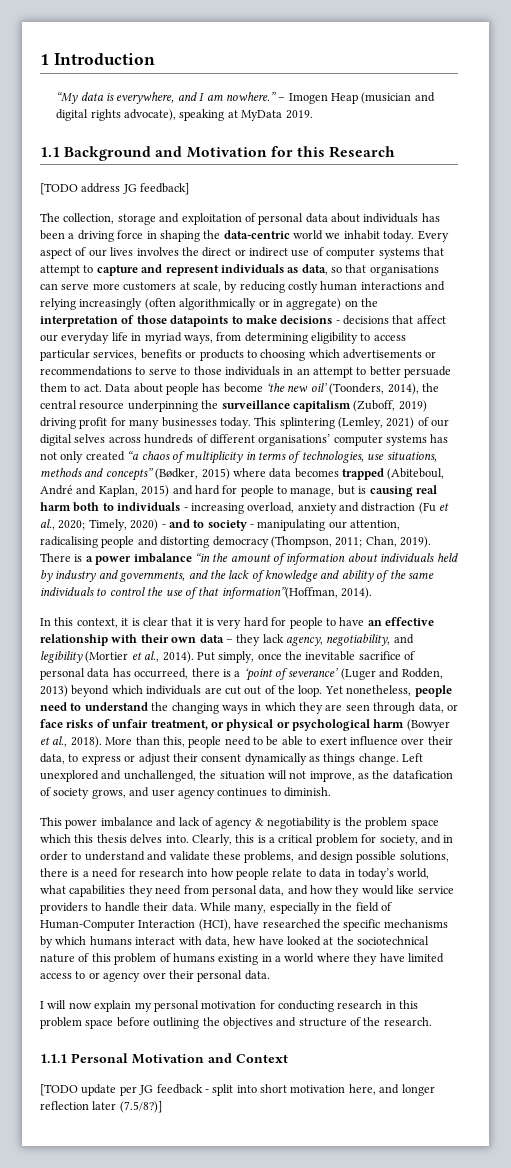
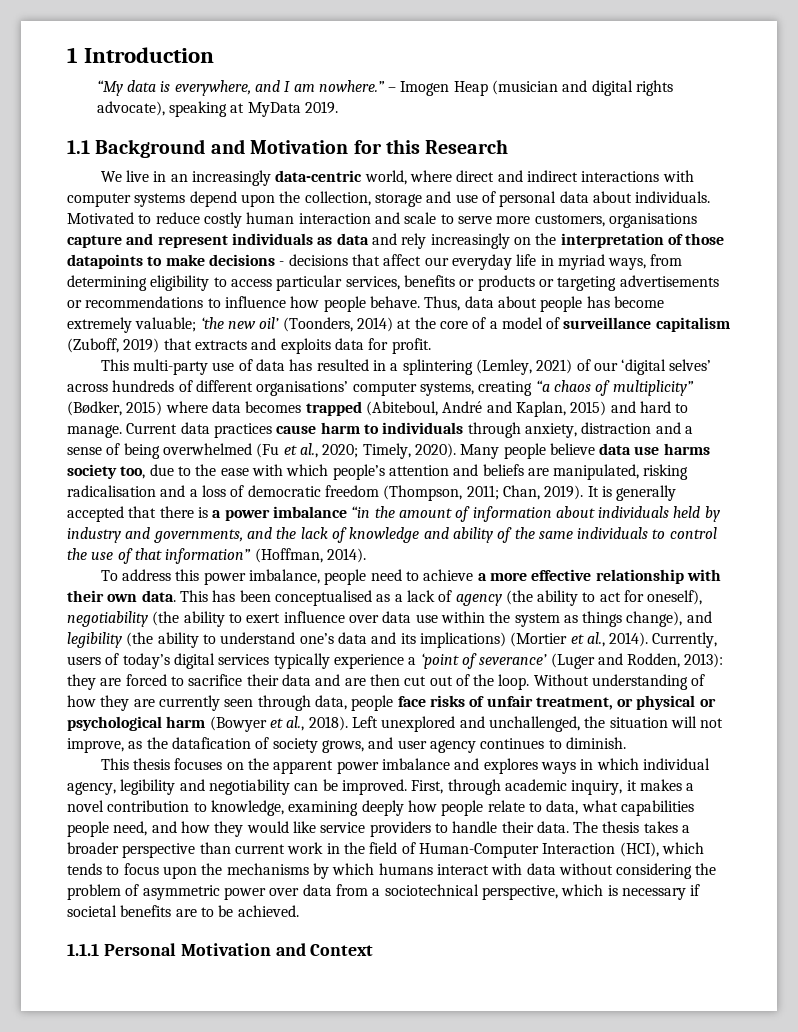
[40,183,190,195] [40,213,60,222] [TODO address JG feedback] // The -> [100,170,694,186] [67,191,301,207] We live in an increasingly data-centric world, where direct and indirect interactions with computer systems depend upon the
[181,213,242,225] exploitation -> [455,194,478,203] use
[363,213,440,223] [40,230,449,242] [40,247,444,259] [40,265,94,276] individuals has been a driving force in shaping the data-centric world we inhabit today. Every aspect of our lives involves the direct or indirect use of computer systems that attempt to -> [635,191,711,203] [67,212,697,228] individuals. Motivated to reduce costly human interaction and scale to serve more customers, organisations
[301,264,439,276] [40,281,446,293] [40,298,342,310] data, so that organisations can serve more customers at scale, by reducing costly human interactions and relying increasingly (often algorithmically or in aggregate) -> [336,233,510,249] data and rely increasingly
[246,349,340,361] to choosing which -> [538,276,617,291] or targeting
[148,366,452,378] [40,383,131,392] serve to those individuals in an attempt to better persuade them to act. Data -> [224,296,494,312] influence how people behave. Thus, data
(263, 388) none -> [67,317,197,333] extremely valuable;
[387,383,439,395] [40,400,427,412] [40,417,277,429] 2014), the central resource underpinning the surveillance capitalism (Zuboff, 2019) driving profit for many businesses today. This -> [356,317,730,332] [67,338,431,354] [100,359,399,375] 2014) at the core of a model of surveillance capitalism (Zuboff, 2019) that extracts and exploits data for profit. // This multi-party use of data has resulted in a
[40,434,106,446] digital selves -> [621,359,712,375] ‘digital selves’
[386,434,449,446] [40,451,437,464] [40,468,153,481] systems has not only created “a chaos of multiplicity in terms of technologies, use situations, methods and concepts” -> [419,380,694,396] systems, creating “a chaos of multiplicity”
[222,485,437,497] [40,502,416,514] for people to manage, but is causing real harm both to individuals - increasing overload, anxiety and distraction -> [675,403,689,413] [67,422,693,438] [67,443,252,459] to manage. Current data practices cause harm to individuals through anxiety, distraction and a sense of being overwhelmed
[130,519,401,531] [40,536,431,548] [40,553,71,562] 2020) - and to society - manipulating our attention, radicalising people and distorting democracy (Thompson, 2011; Chan, 2019). There -> [414,443,710,459] [67,464,689,480] [67,485,677,501] [67,506,194,522] 2020). Many people believe data use harms society too, due to the ease with which people’s attention and beliefs are manipulated, risking radicalisation and a loss of democratic freedom (Thompson, 2011; Chan, 2019). It is generally accepted that there
[221,587,338,599] information”(Hoffman, -> [165,548,323,564] information” (Hoffman,
[40,617,382,629] In this context, it is clear that it is very hard for people to have an -> [100,569,527,585] To address this power imbalance, people need to achieve a more
[199,634,414,646] [40,651,416,663] [40,668,231,680] data – they lack agency, negotiability, and legibility (Mortier et al., 2014). Put simply, once the inevitable sacrifice of personal data has occurreed, there is -> [141,590,703,606] [67,611,712,627] [67,632,718,648] [67,653,404,669] data. This has been conceptualised as a lack of agency (the ability to act for oneself), negotiability (the ability to exert influence over data use within the system as things change), and legibility (the ability to understand one’s data and its implications) (Mortier et al., 2014). Currently, users of today’s digital services typically experience
[40,685,222,697] 2013) beyond which individuals are -> [684,653,724,668] [67,674,400,690] 2013): they are forced to sacrifice their data and are then
[324,685,452,697] [40,702,343,714] Yet nonetheless, people need to understand the changing ways in which they are -> [533,674,706,690] [67,695,220,711] Without understanding of how they are currently
[446,704,458,711] or -> [351,695,394,711] people
[105,736,453,748] [40,753,399,765] More than this, people need to be able to exert influence over their data, to express or adjust their consent dynamically as things change. -> (348, 723) none
[65,817,439,829] [40,834,454,846] [40,851,449,863] [40,868,430,880] [40,885,285,897] power imbalance and lack of agency & negotiability is the problem space which this thesis delves into. Clearly, this is a critical problem for society, and in order to understand and validate these problems, and design possible solutions, there is a need for research into how people relate to data in today’s world, what capabilities they need from personal data, -> [132,758,710,774] [67,779,695,795] [67,800,694,816] [67,821,148,837] thesis focuses on the apparent power imbalance and explores ways in which individual agency, legibility and negotiability can be improved. First, through academic inquiry, it makes a novel contribution to knowledge, examining deeply how people relate to data, what capabilities people need,
[199,902,320,914] While many, especially -> [573,821,691,833] [67,842,324,858] The thesis takes a broader perspective than current work
[234,919,381,931] have researched the specific -> [661,842,704,854] [67,863,223,879] which tends to focus upon the
[204,936,430,947] [40,953,444,965] [40,970,270,982] [40,1000,419,1012] [40,1017,432,1029] data, hew have looked at the sociotechnical nature of this problem of humans existing in a world where they have limited access to or agency over their personal data. // I will now explain my personal motivation for conducting research in this problem space before outlining the objectives and structure of the research. -> [526,863,717,879] [67,884,701,900] [67,905,299,917] data without considering the problem of asymmetric power over data from a sociotechnical perspective, which is necessary if societal benefits are to be achieved.
[40,1084,435,1096] [40,1101,162,1113] // [TODO update per JG feedback - split into short motivation here, and longer reflection later (7.5/8?)] -> (374, 950) none

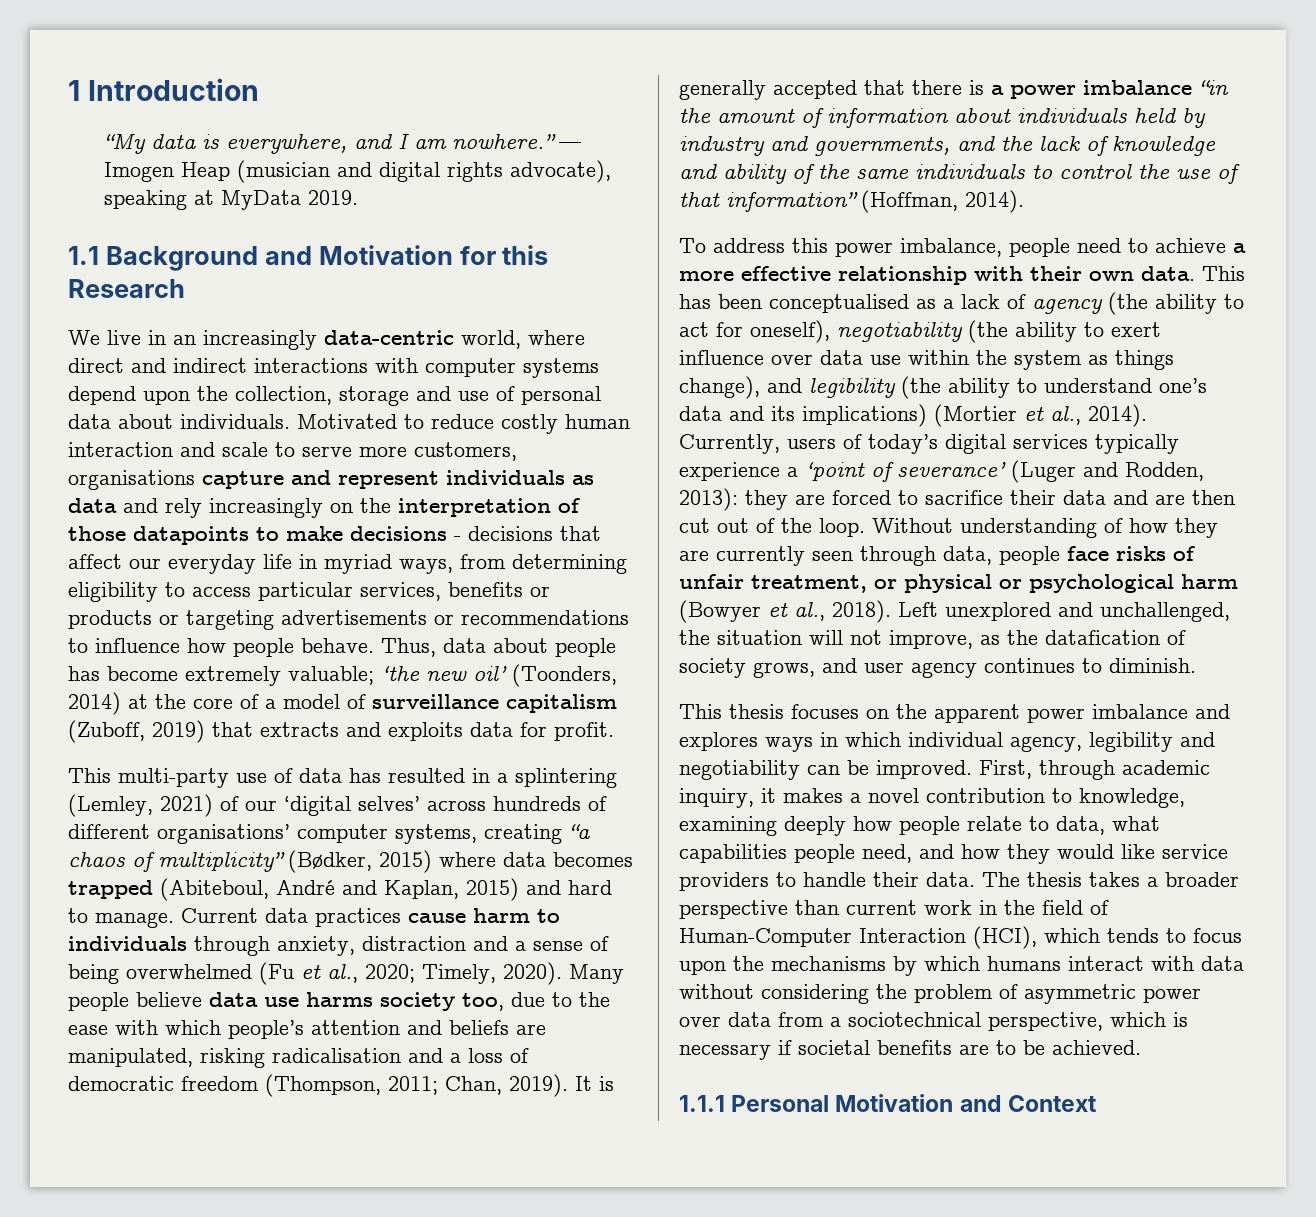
[388,87,397,92] – -> [558,142,581,149] —

